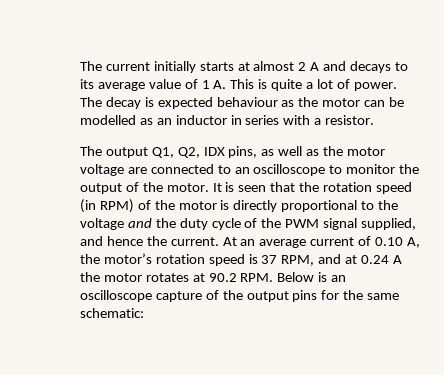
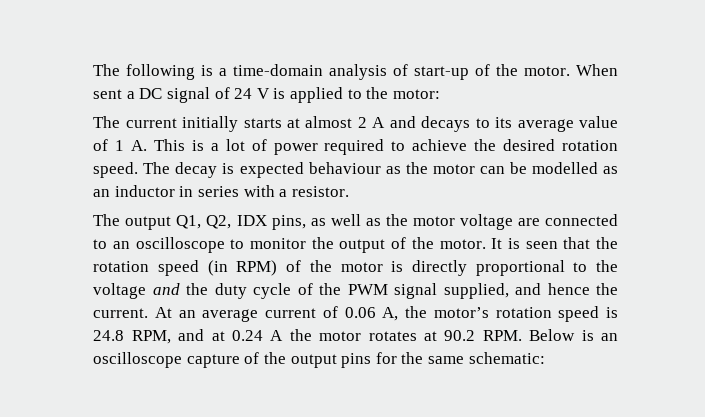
[79,61,102,71] The -> [93,64,618,80] [93,87,440,103] [93,116,121,128] The following is a time-domain analysis of start-up of the motor. When sent a DC signal of 24 V is applied to the motor: // The
[271,79,303,91] quite -> (204, 145) none
[353,82,397,91] power. -> [273,139,618,155] [93,162,139,178] power required to achieve the desired rotation speed.
[375,237,404,246] 0.10 -> [344,307,376,318] 0.06
[261,255,278,264] 37 -> [93,330,125,341] 24.8

